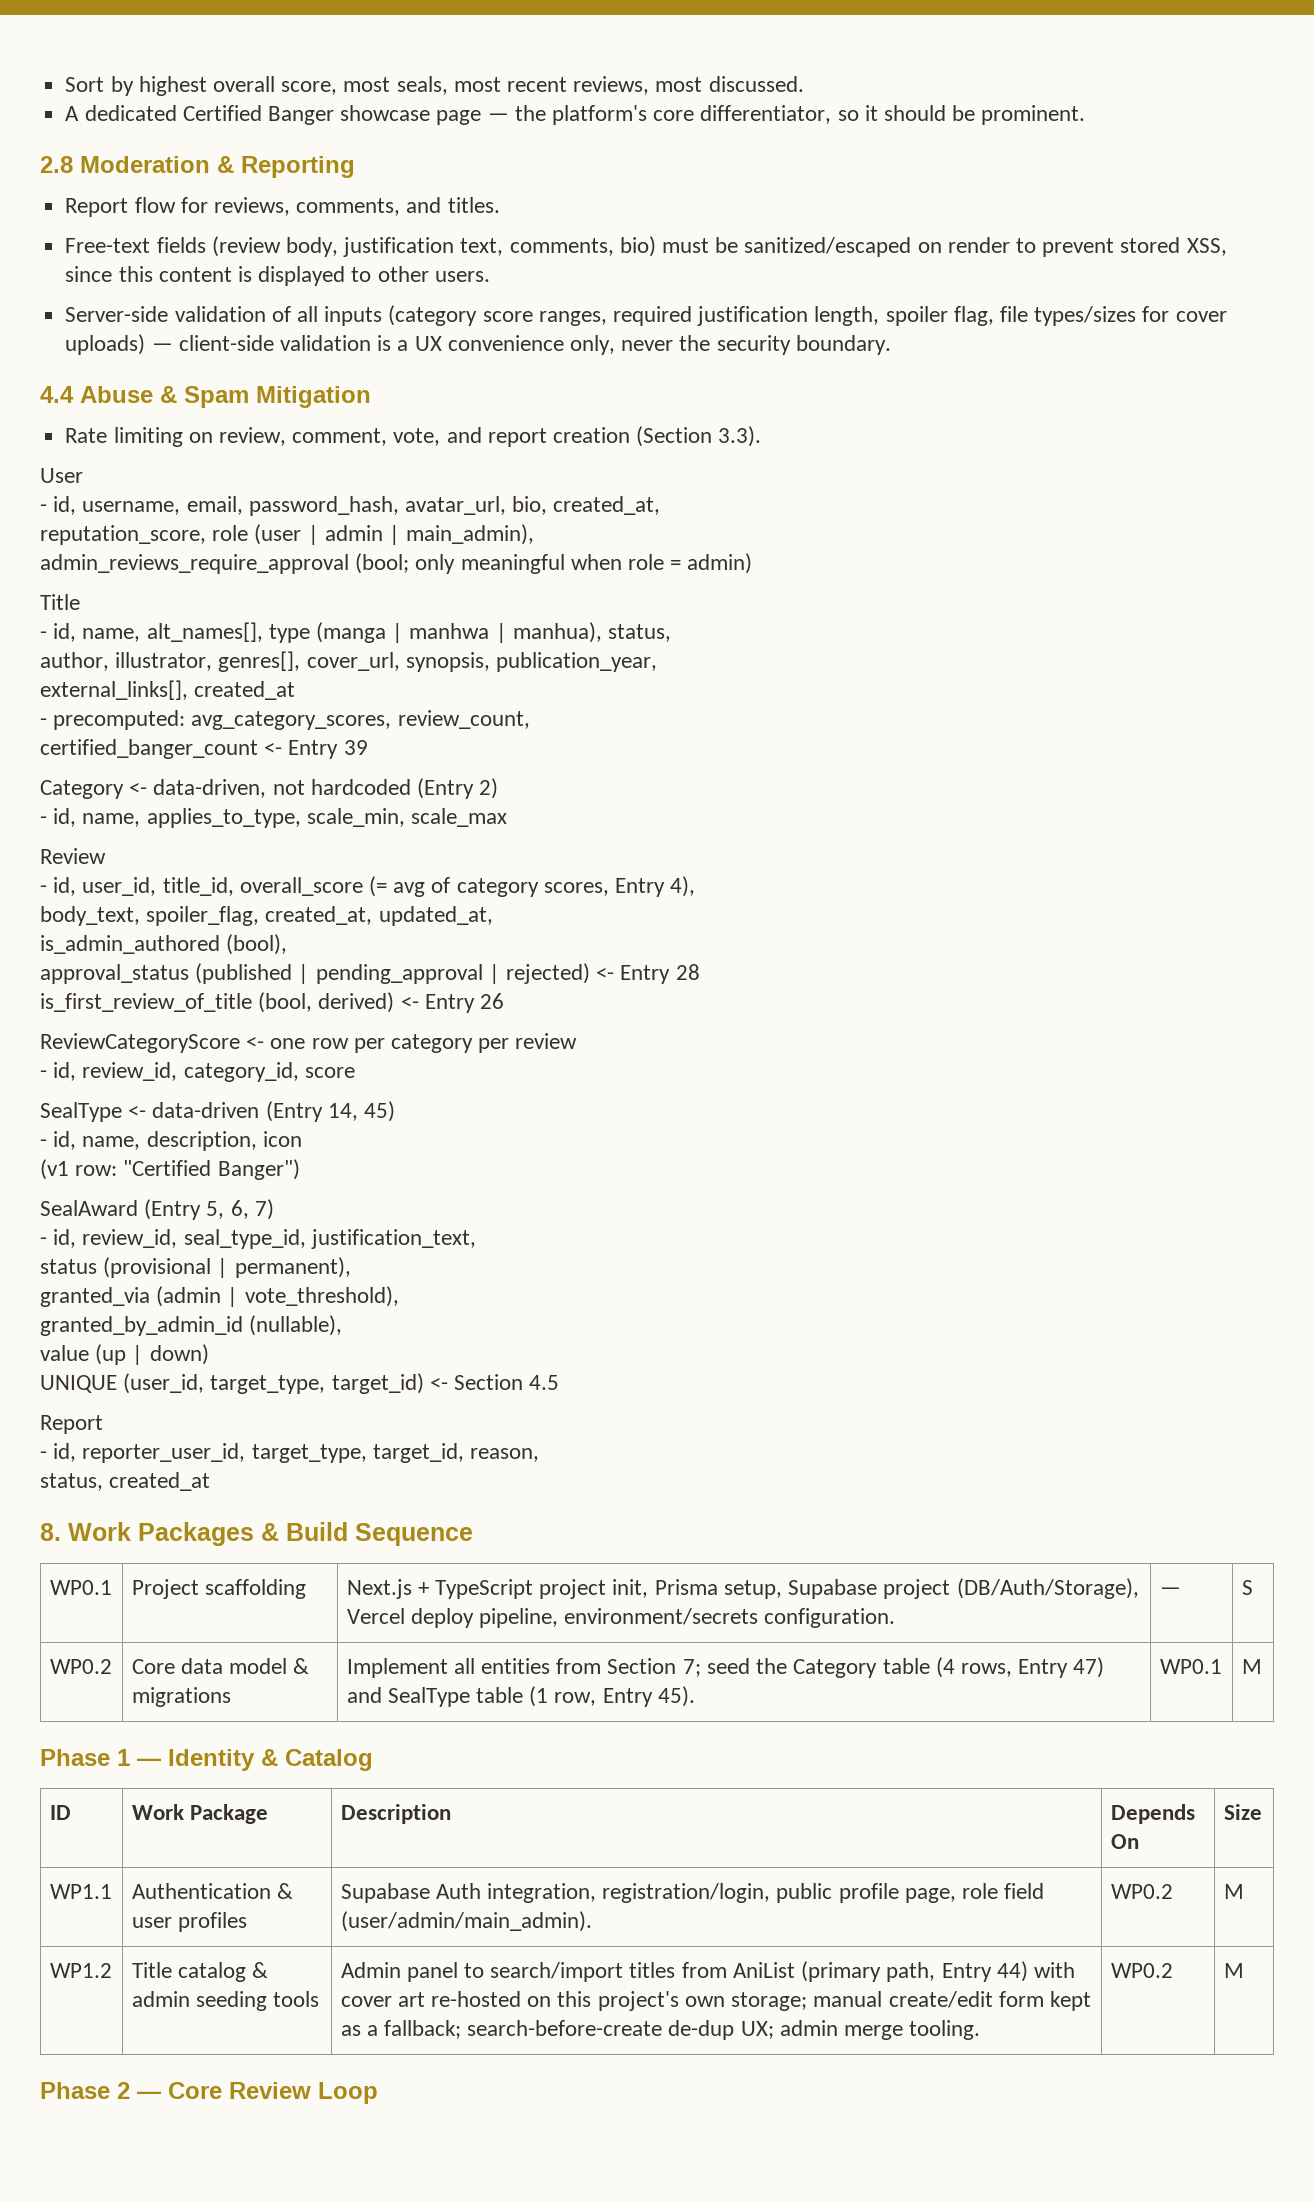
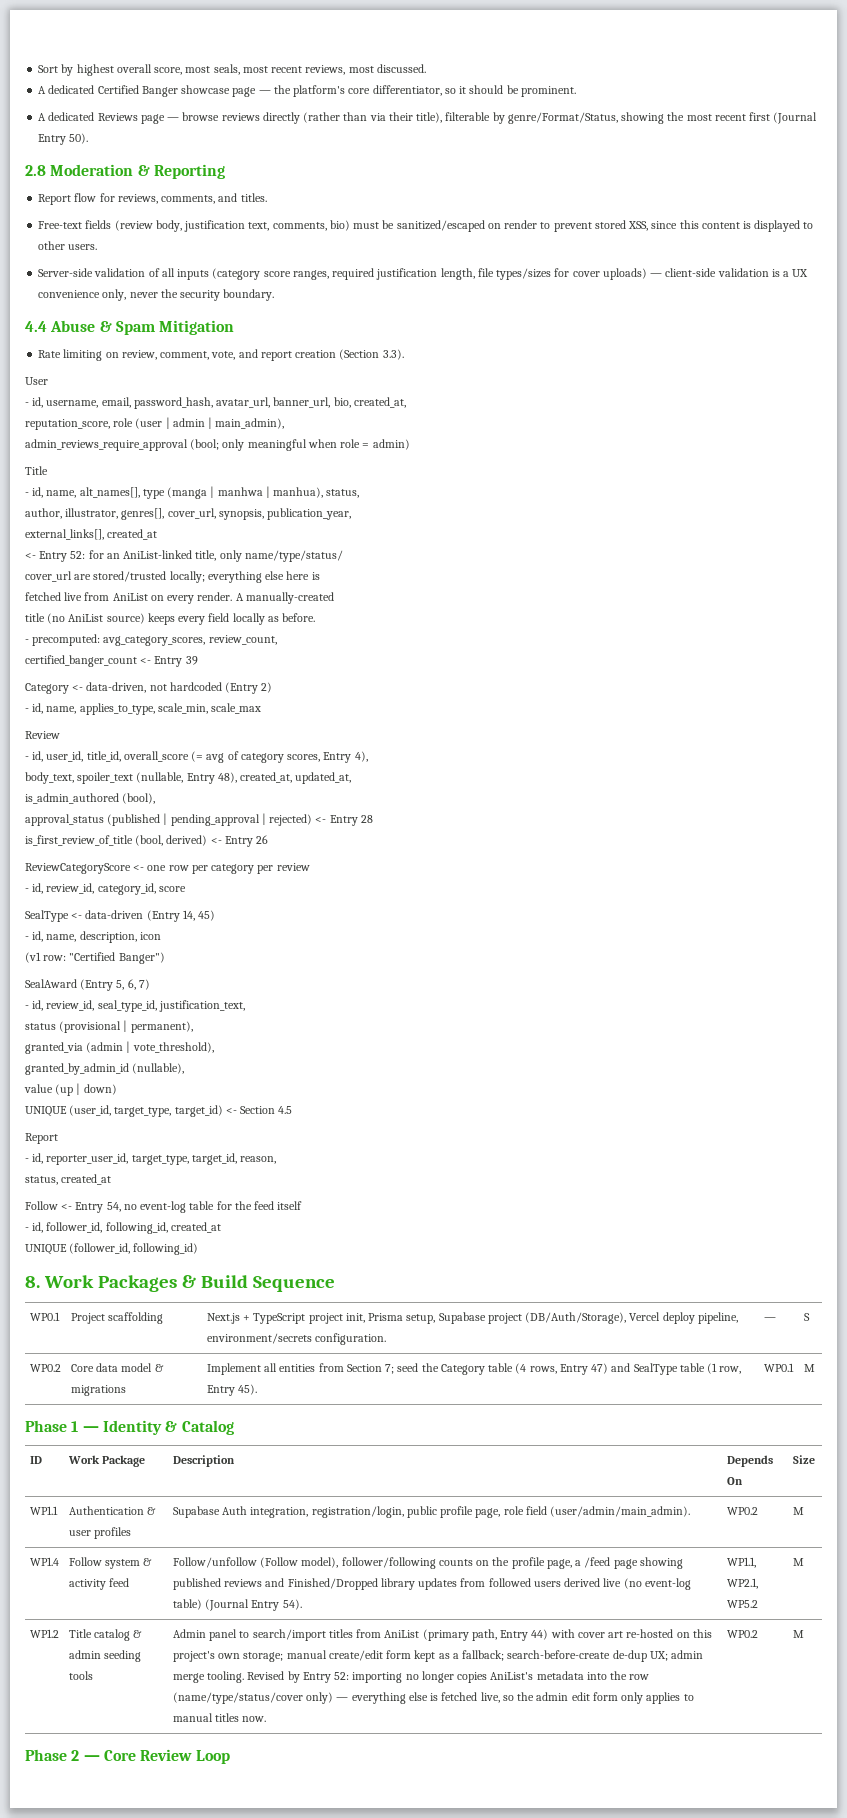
(1086, 115) none -> [38,112,818,124] [38,133,89,145] // A dedicated Reviews page — browse reviews directly (rather than via their title), filterable by genre/Format/Status, showing the most recent first (Journal Entry 50).
[885,306,994,326] spoiler flag, -> (475, 274) none
(507, 505) none -> [273,397,331,408] banner_url,
(296, 690) none -> [25,550,343,562] [25,571,320,583] [25,592,334,604] [25,613,316,625] // <- Entry 52: for an AniList-linked title, only name/type/status/ // cover_url are stored/trusted locally; everything else here is // fetched live from AniList on every render. A manually-created // title (no AniList source) keeps every field locally as before.
[146,906,260,926] spoiler_flag, -> [77,772,237,784] spoiler_text (nullable, Entry 48),
(211, 1481) none -> [25,1201,303,1213] [25,1222,221,1234] [25,1243,199,1255] // Follow <- Entry 54, no event-log table for the feed itself // - id, follower_id, following_id, created_at // UNIQUE (follower_id, following_id)
(1244, 1891) none -> [29,1557,59,1566] [68,1557,153,1569] [68,1578,130,1590] [172,1557,683,1569] [172,1578,691,1590] [172,1599,302,1611] [726,1557,756,1568] [726,1578,758,1589] [726,1600,758,1608] [792,1558,804,1566] // WP1.4 | Follow system & activity feed | Follow/unfollow (Follow model), follower/following counts on the profile page, a /feed page showing published reviews and Finished/Dropped library updates from followed users derived live (no event-log table) (Journal Entry 54). | WP1.1, WP2.1, WP5.2 | M
(981, 2030) none -> [247,1671,650,1683] [172,1692,694,1704] [172,1713,267,1722] Revised by Entry 52: importing no longer copies AniList's metadata into the row (name/type/status/cover only) — everything else is fetched live, so the admin edit form only applies to manual titles now.

